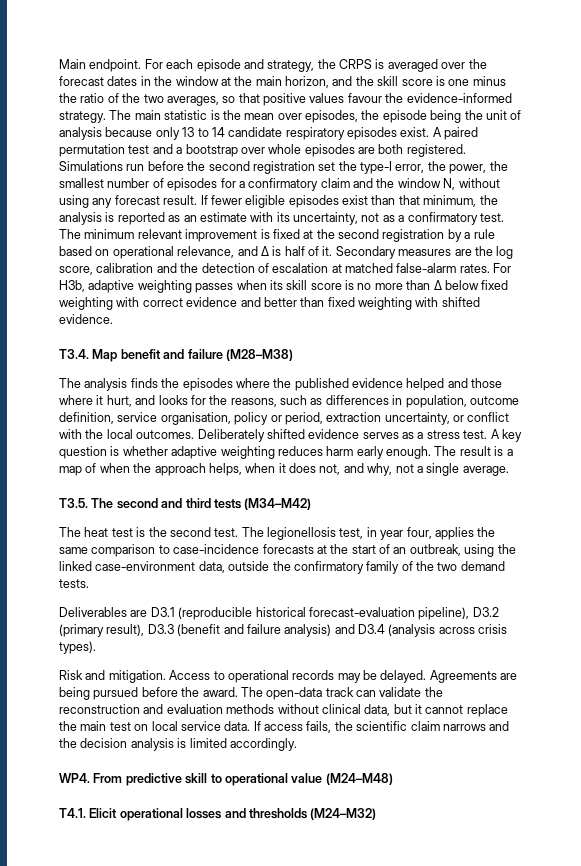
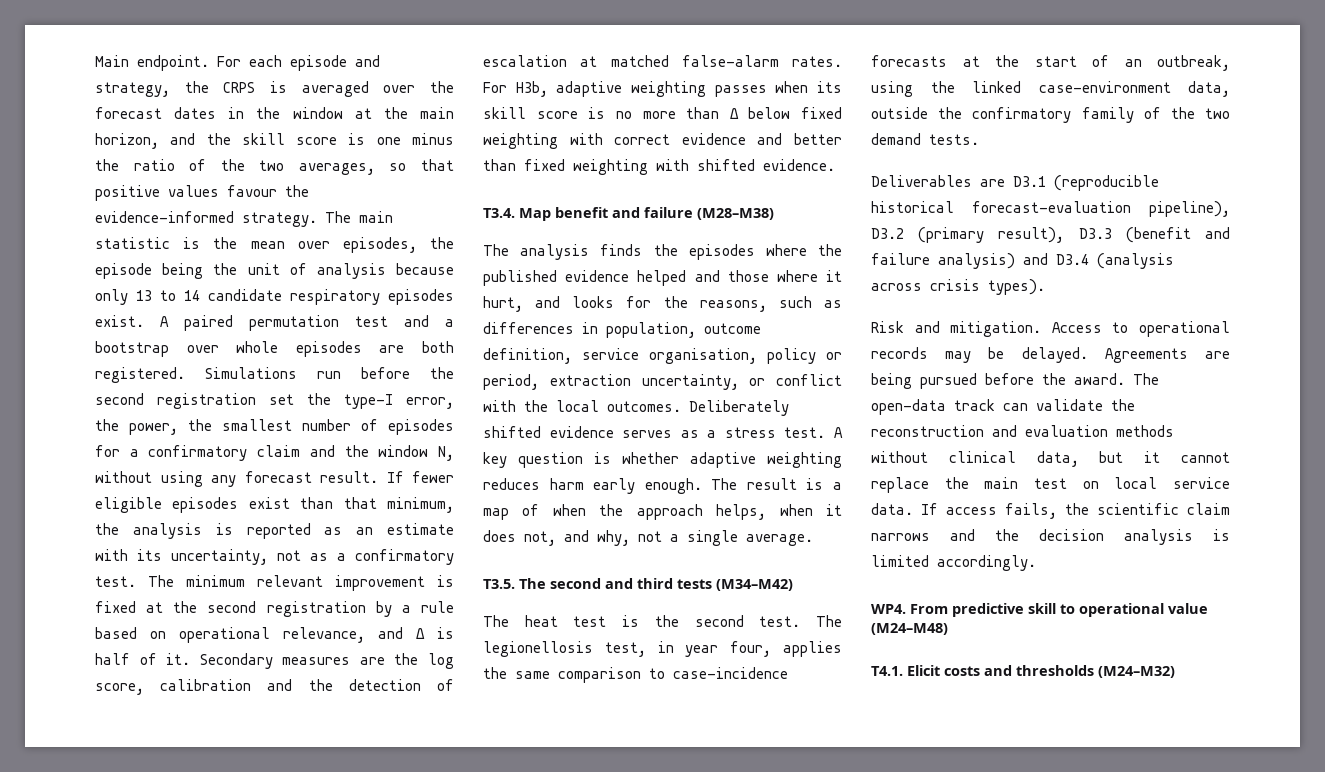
[119,808,222,821] operational losses -> [944,666,980,676] costs

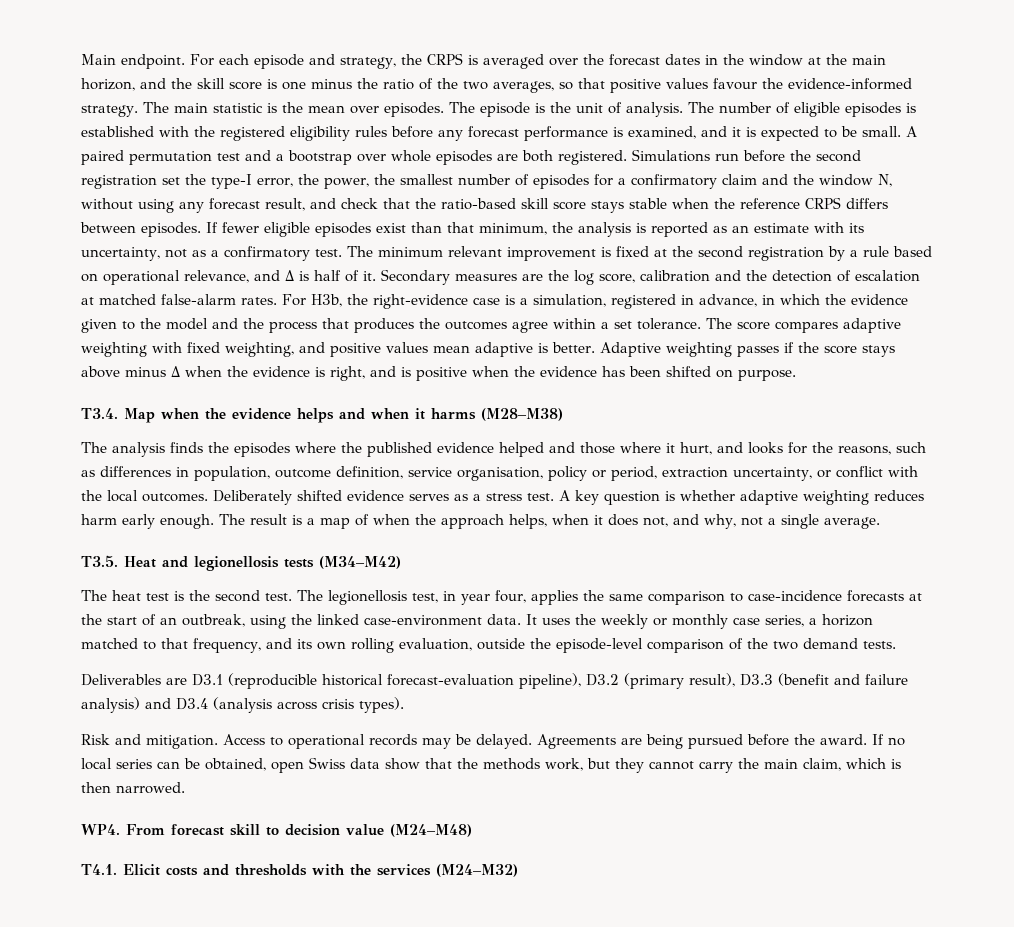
[342,237,454,253] [95,263,454,279] [95,289,454,305] [95,315,144,327] episodes, the episode being the unit of analysis because only 13 to 14 candidate respiratory episodes exist. -> [383,102,916,117] [81,126,901,141] episodes. The episode is the unit of analysis. The number of eligible episodes is established with the registered eligibility rules before any forecast performance is examined, and it is expected to be small.
[320,471,378,483] result. -> [265,197,888,213] [80,222,201,237] result, and check that the ratio-based skill score stays stable when the reference CRPS differs between episodes.
[556,81,842,97] [483,107,842,119] [483,133,842,149] [483,159,835,175] [483,207,693,221] adaptive weighting passes when its skill score is no more than Δ below fixed weighting with correct evidence and better than fixed weighting with shifted evidence. // T3.4. Map benefit and failure -> [347,294,908,309] [81,318,901,333] [81,342,895,357] [81,366,796,381] [81,408,476,423] the right-evidence case is a simulation, registered in advance, in which the evidence given to the model and the process that produces the outcomes agree within a set tolerance. The score compares adaptive weighting with fixed weighting, and positive values mean adaptive is better. Adaptive weighting passes if the score stays above minus Δ when the evidence is right, and is positive when the evidence has been shifted on purpose. // T3.4. Map when the evidence helps and when it harms
[519,578,673,589] The second and third -> [124,556,279,571] Heat and legionellosis
[1188,81,1230,97] [871,107,1134,123] data, outside the confirmatory family -> [487,614,873,629] [81,638,724,653] data. It uses the weekly or monthly case series, a horizon matched to that frequency, and its own rolling evaluation, outside the episode-level comparison
[1133,373,1159,385] [871,399,1135,415] [871,425,1174,437] [871,451,1230,467] [871,477,1230,493] [871,503,1230,519] [871,529,1230,545] [871,555,1036,571] The open-data track can validate the reconstruction and evaluation methods without clinical data, but it cannot replace the main test on local service data. If access fails, the scientific claim narrows and the decision analysis is limited accordingly. -> [872,734,905,746] [81,757,901,773] [81,782,185,794] If no local series can be obtained, open Swiss data show that the methods work, but they cannot carry the main claim, which is then narrowed.
[952,603,1024,617] predictive -> [171,824,224,836] forecast
[1079,603,1164,617] operational -> [285,824,340,836] decision
(1094, 670) none -> [312,864,431,876] with the services

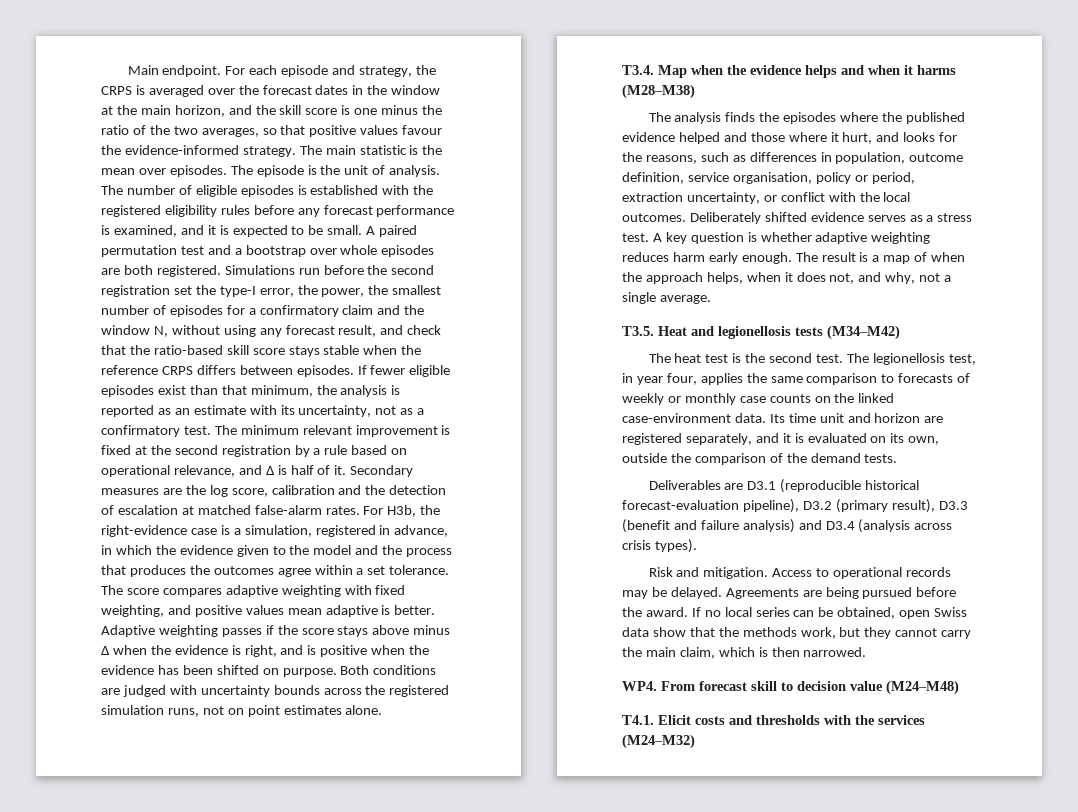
(796, 375) none -> [340,665,437,675] [101,685,450,697] [101,705,383,717] Both conditions are judged with uncertainty bounds across the registered simulation runs, not on point estimates alone.
[748,590,922,602] [81,614,873,629] [81,638,472,653] case-incidence forecasts at the start of an outbreak, using the linked case-environment data. It uses the weekly or monthly case series, a horizon matched to that frequency, and its own rolling evaluation, -> [898,373,971,383] [622,393,895,405] [622,413,944,423] [622,433,940,445] forecasts of weekly or monthly case counts on the linked case-environment data. Its time unit and horizon are registered separately, and it is evaluated on its own,
[555,638,643,653] episode-level -> (691, 458) none
[772,641,798,650] two -> (807, 458) none

